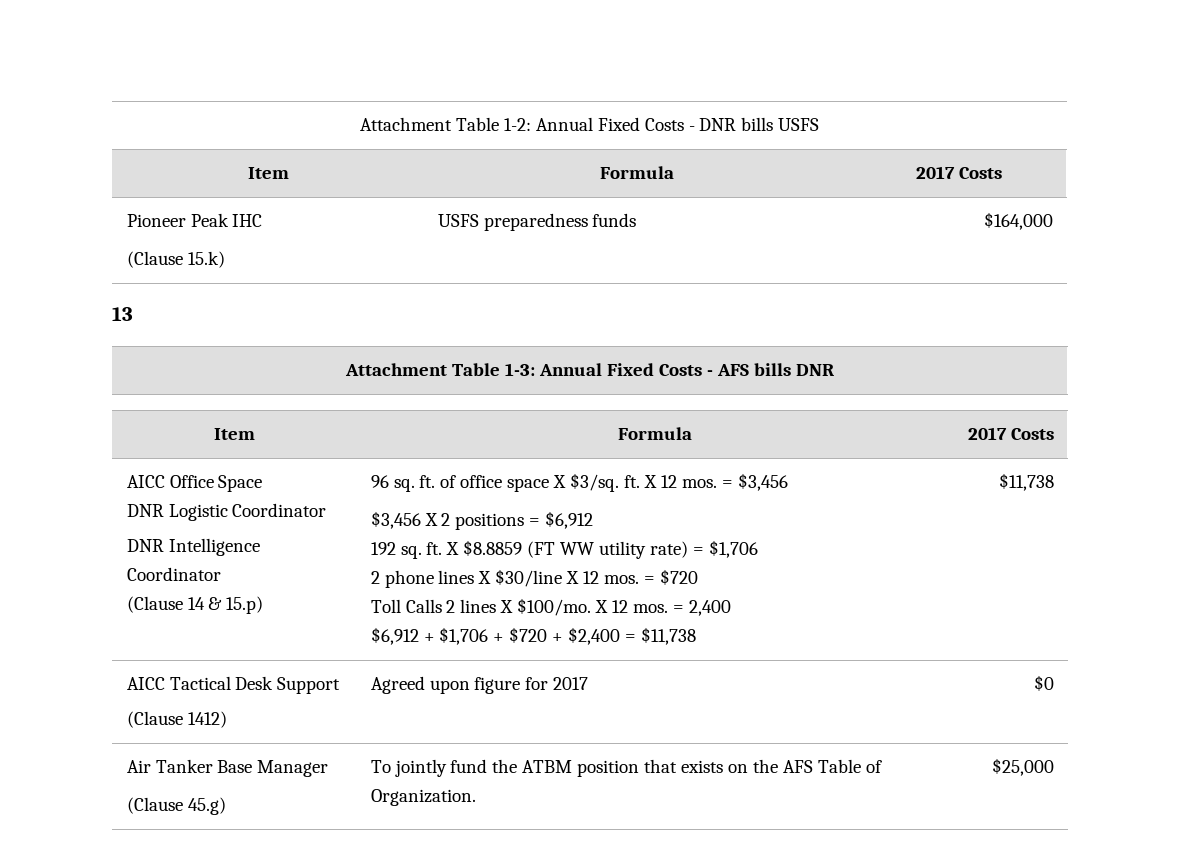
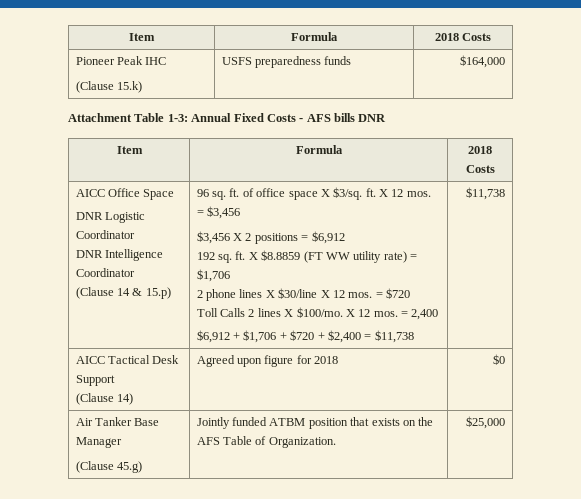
[359,117,820,131] [247,167,289,179] [600,166,674,179] [915,166,955,179] Attachment Table 1-2: Annual Fixed Costs - DNR bills USFS // Item | Formula | 2017 -> [129,33,155,41] [291,32,338,41] [434,33,459,41] Item | Formula | 2018
[112,307,133,321] 13 // -> (506, 61) none
[967,427,1007,440] 2017 -> [468,146,492,154] 2018
[187,711,227,728] 1412) -> [117,393,134,405] 14)
[553,677,589,690] 2017 -> [314,356,339,364] 2018
[370,759,518,777] To jointly fund the -> [196,417,268,429] Jointly funded

